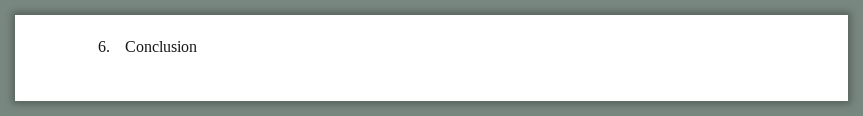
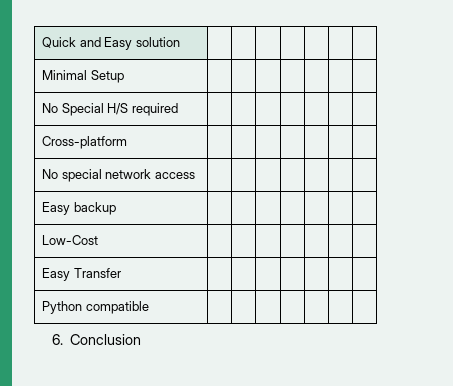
(97, 46) none -> [42,37,180,50] [42,70,124,83] [42,103,178,116] [42,136,128,149] [42,169,195,182] [42,202,116,215] [42,235,99,245] [42,268,121,281] [42,301,149,314] Quick and Easy solution | | | | | | | // Minimal Setup | | | | | | | // No Special H/S required | | | | | | | // Cross-platform | | | | | | | // No special network access | | | | | | | // Easy backup | | | | | | | // Low-Cost | | | | | | | // Easy Transfer | | | | | | | // Python compatible | | | | | | | //

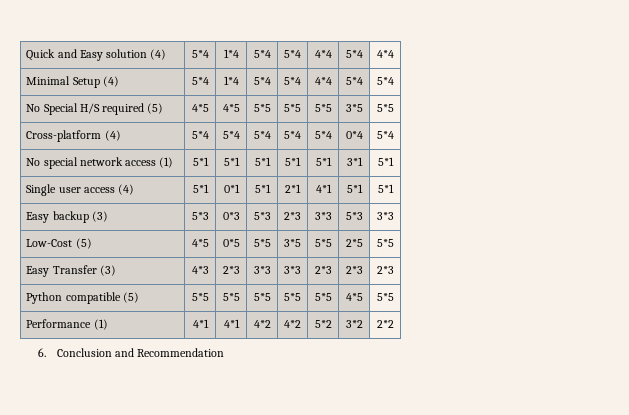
[42,70,124,83] [42,103,178,116] [42,136,128,149] [42,169,195,182] [42,202,116,215] [42,235,99,245] [42,268,121,281] [42,301,149,314] | | | | | | | // Minimal Setup | | | | | | | // No Special H/S required | | | | | | | // Cross-platform | | | | | | | // No special network access | | | | | | | // Easy backup | | | | | | | // Low-Cost | | | | | | | // Easy Transfer | | | | | | | // Python compatible | | | | | | | -> [150,49,167,60] [191,50,209,58] [223,49,239,58] [253,50,271,58] [284,50,301,58] [314,50,332,58] [345,50,363,58] [376,50,394,58] [26,76,119,88] [191,77,209,85] [223,76,239,85] [253,77,271,85] [284,77,301,85] [314,77,332,85] [345,77,363,85] [376,77,394,85] [26,103,164,115] [191,104,209,112] [222,104,240,112] [253,104,271,112] [284,104,301,112] [314,104,332,112] [345,104,363,112] [376,104,394,112] [26,130,121,142] [191,131,209,139] [222,131,240,139] [253,131,271,139] [284,131,301,139] [314,131,332,139] [345,131,363,139] [376,131,394,139] [26,157,174,169] [192,157,209,166] [223,157,240,166] [254,157,271,166] [285,157,301,166] [315,157,332,166] [346,157,363,166] [377,157,394,166] [26,184,135,196] [192,184,209,193] [223,184,240,193] [254,184,271,193] [285,184,301,193] [315,184,332,193] [346,184,363,193] [377,184,394,193] [26,211,108,223] [191,212,209,220] [222,212,240,220] [253,212,271,220] [284,212,301,220] [314,212,332,220] [345,212,363,220] [376,212,394,220] [26,238,92,249] [191,239,209,247] [222,239,240,247] [253,239,271,247] [284,239,301,247] [314,239,332,247] [345,239,363,247] [376,239,394,247] [26,265,116,277] [191,266,209,274] [222,266,240,274] [253,266,271,274] [284,266,301,274] [314,266,332,274] [345,266,363,274] [376,266,394,274] [26,292,139,304] [191,293,209,301] [222,293,240,301] [253,293,271,301] [284,293,301,301] [314,293,332,301] [345,293,363,301] [376,293,394,301] [26,319,108,330] [192,319,209,328] [223,319,240,328] [253,320,271,328] [284,320,301,328] [314,320,332,328] [345,320,363,328] [376,320,394,328] (4) | 5*4 | 1*4 | 5*4 | 5*4 | 4*4 | 5*4 | 4*4 // Minimal Setup (4) | 5*4 | 1*4 | 5*4 | 5*4 | 4*4 | 5*4 | 5*4 // No Special H/S required (5) | 4*5 | 4*5 | 5*5 | 5*5 | 5*5 | 3*5 | 5*5 // Cross-platform (4) | 5*4 | 5*4 | 5*4 | 5*4 | 5*4 | 0*4 | 5*4 // No special network access (1) | 5*1 | 5*1 | 5*1 | 5*1 | 5*1 | 3*1 | 5*1 // Single user access (4) | 5*1 | 0*1 | 5*1 | 2*1 | 4*1 | 5*1 | 5*1 // Easy backup (3) | 5*3 | 0*3 | 5*3 | 2*3 | 3*3 | 5*3 | 3*3 // Low-Cost (5) | 4*5 | 0*5 | 5*5 | 3*5 | 5*5 | 2*5 | 5*5 // Easy Transfer (3) | 4*3 | 2*3 | 3*3 | 3*3 | 2*3 | 2*3 | 2*3 // Python compatible (5) | 5*5 | 5*5 | 5*5 | 5*5 | 5*5 | 4*5 | 5*5 // Performance (1) | 4*1 | 4*1 | 4*2 | 4*2 | 5*2 | 3*2 | 2*2
(141, 339) none -> [114,348,225,357] and Recommendation

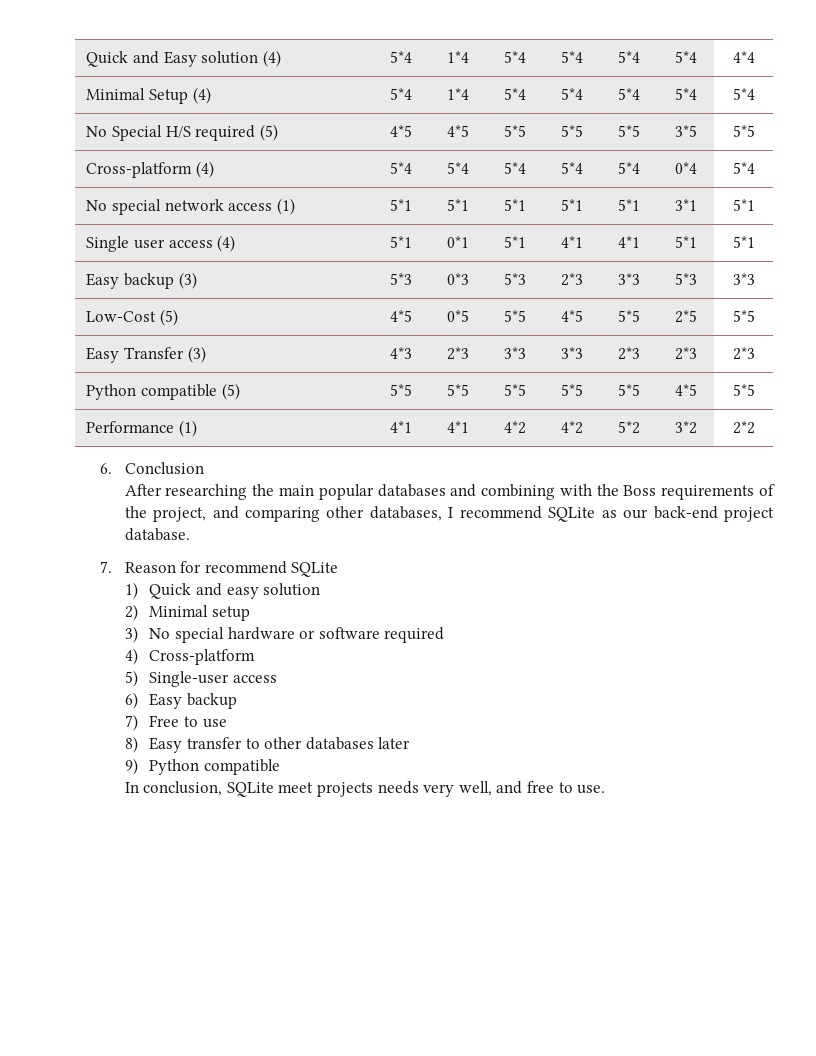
[314,50,332,58] 4*4 -> [618,51,640,63] 5*4
[314,77,332,85] 4*4 -> [618,88,640,100] 5*4
[285,184,301,193] 2*1 -> [561,236,583,248] 4*1
[284,239,301,247] 3*5 -> [561,310,583,322] 4*5
[114,348,225,357] and Recommendation -> [124,484,776,500] [124,506,774,522] [124,528,190,541] [99,561,339,577] [124,582,321,599] [124,604,250,621] [124,626,445,643] [124,648,256,665] [124,670,277,687] [124,692,237,709] [124,714,227,731] [124,736,411,753] [124,758,280,775] [124,781,606,797] // After researching the main popular databases and combining with the Boss requirements of the project, and comparing other databases, I recommend SQLite as our back-end project database. // 7. Reason for recommend SQLite // 1) Quick and easy solution // 2) Minimal setup // 3) No special hardware or software required // 4) Cross-platform // 5) Single-user access // 6) Easy backup // 7) Free to use // 8) Easy transfer to other databases later // 9) Python compatible // In conclusion, SQLite meet projects needs very well, and free to use.

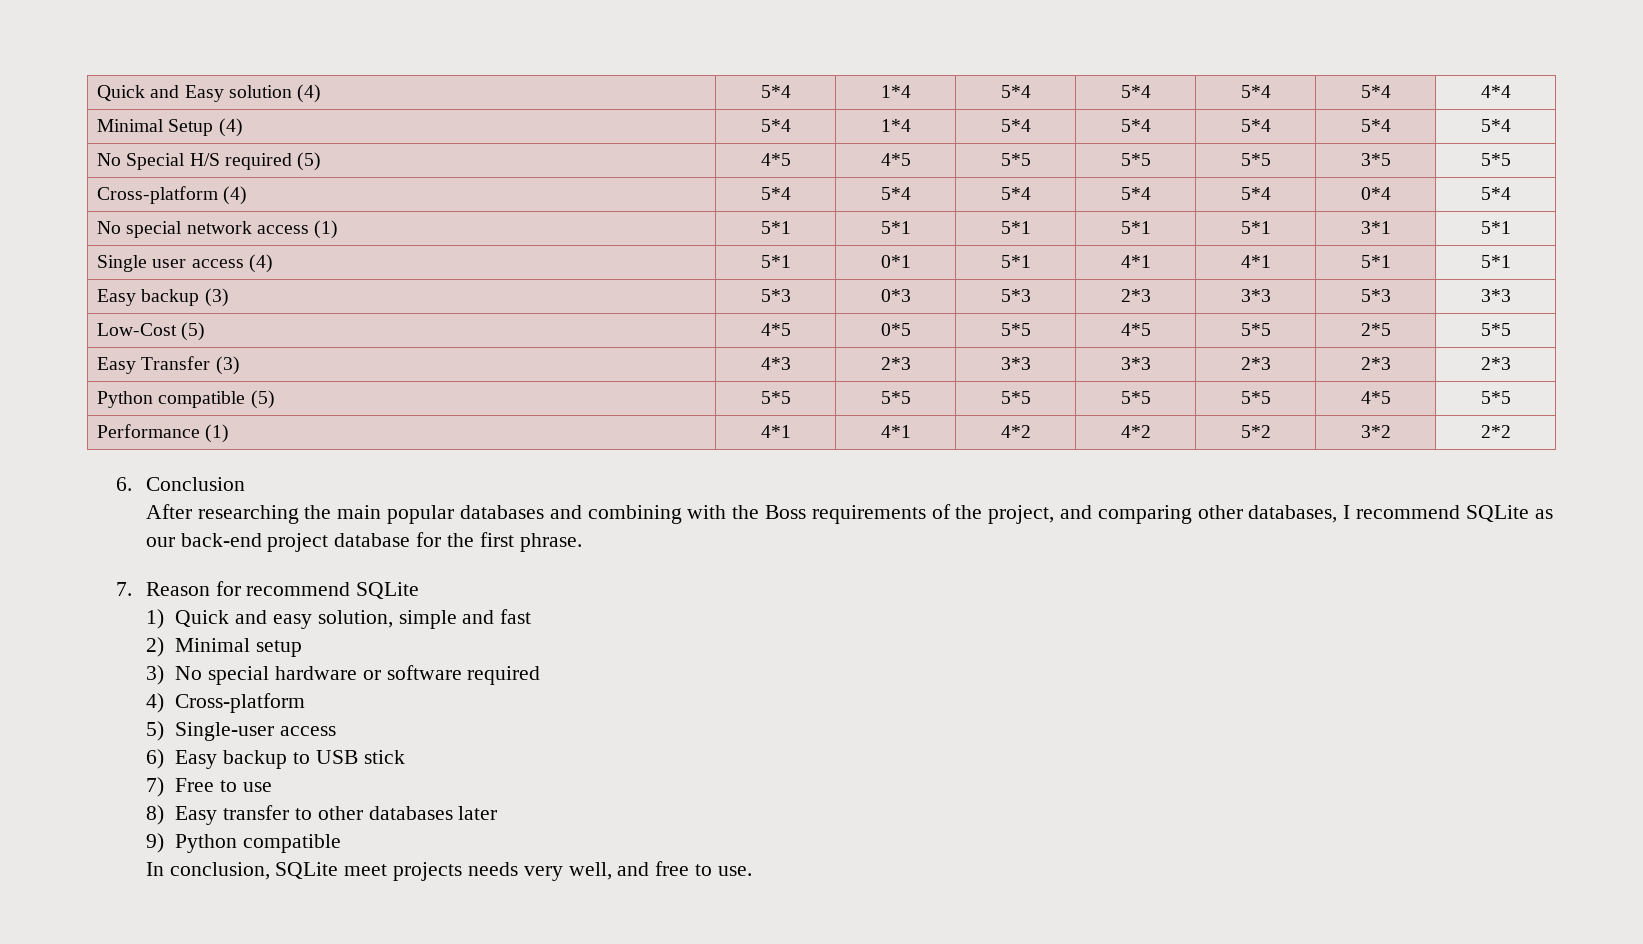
[124,528,190,541] database. -> [334,532,582,552] database for the first phrase.
[263,583,321,596] solution -> [317,609,532,629] solution, simple and fast
(237, 701) none -> [292,750,405,764] to USB stick

